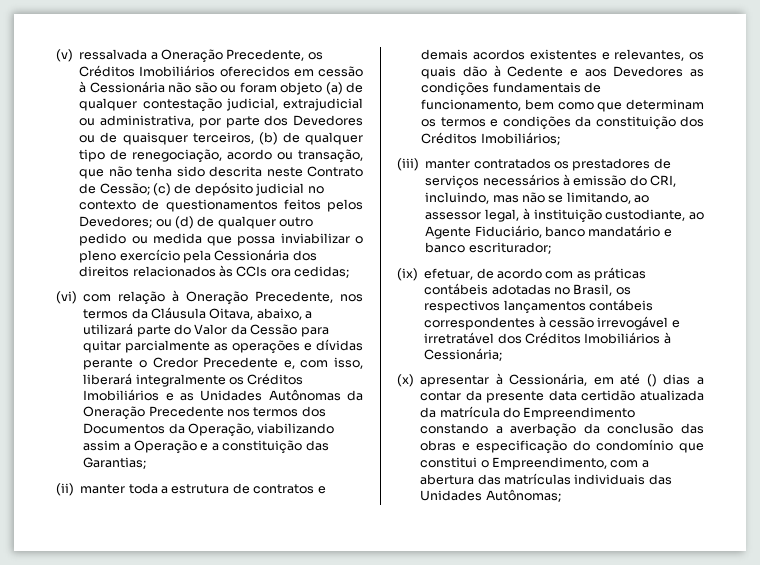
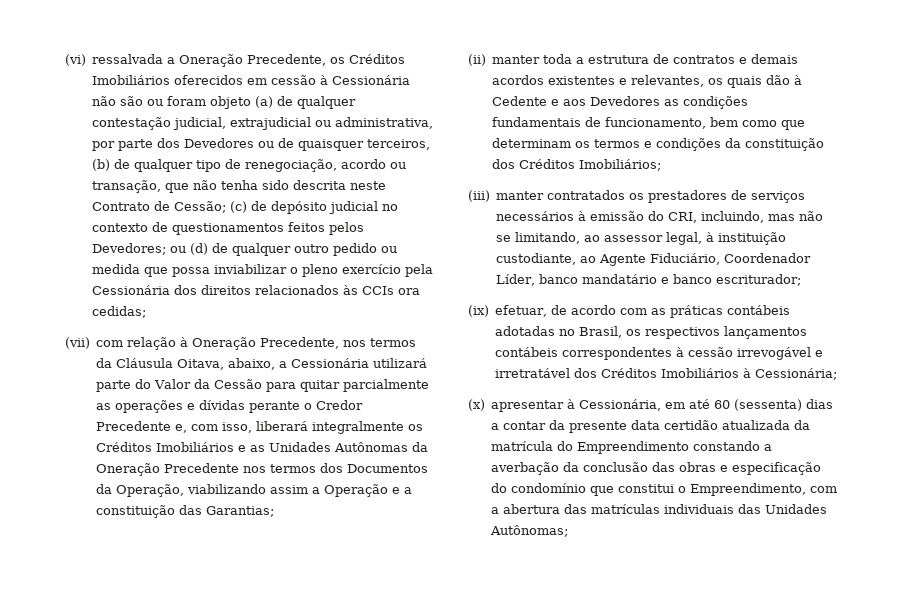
[56,49,73,62] (v) -> [65,54,86,66] (vi)
[56,291,77,304] (vi) -> [65,337,90,349] (vii)
(313, 315) none -> [291,358,370,368] Cessionária
(542, 231) none -> [724,253,812,263] [496,274,536,286] Coordenador Líder,
[646,374,657,387] () -> [714,399,803,411] 60 (sessenta)

